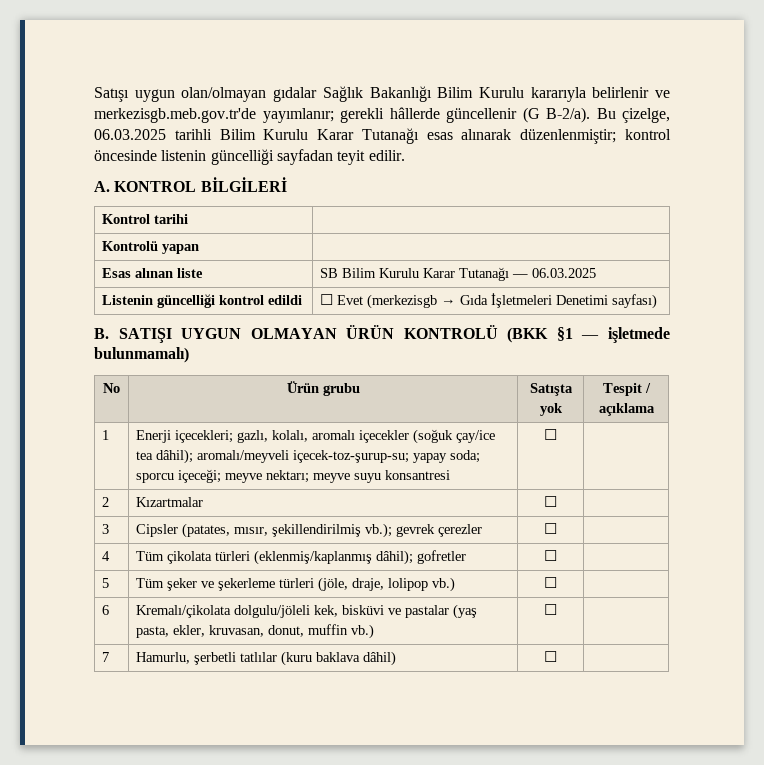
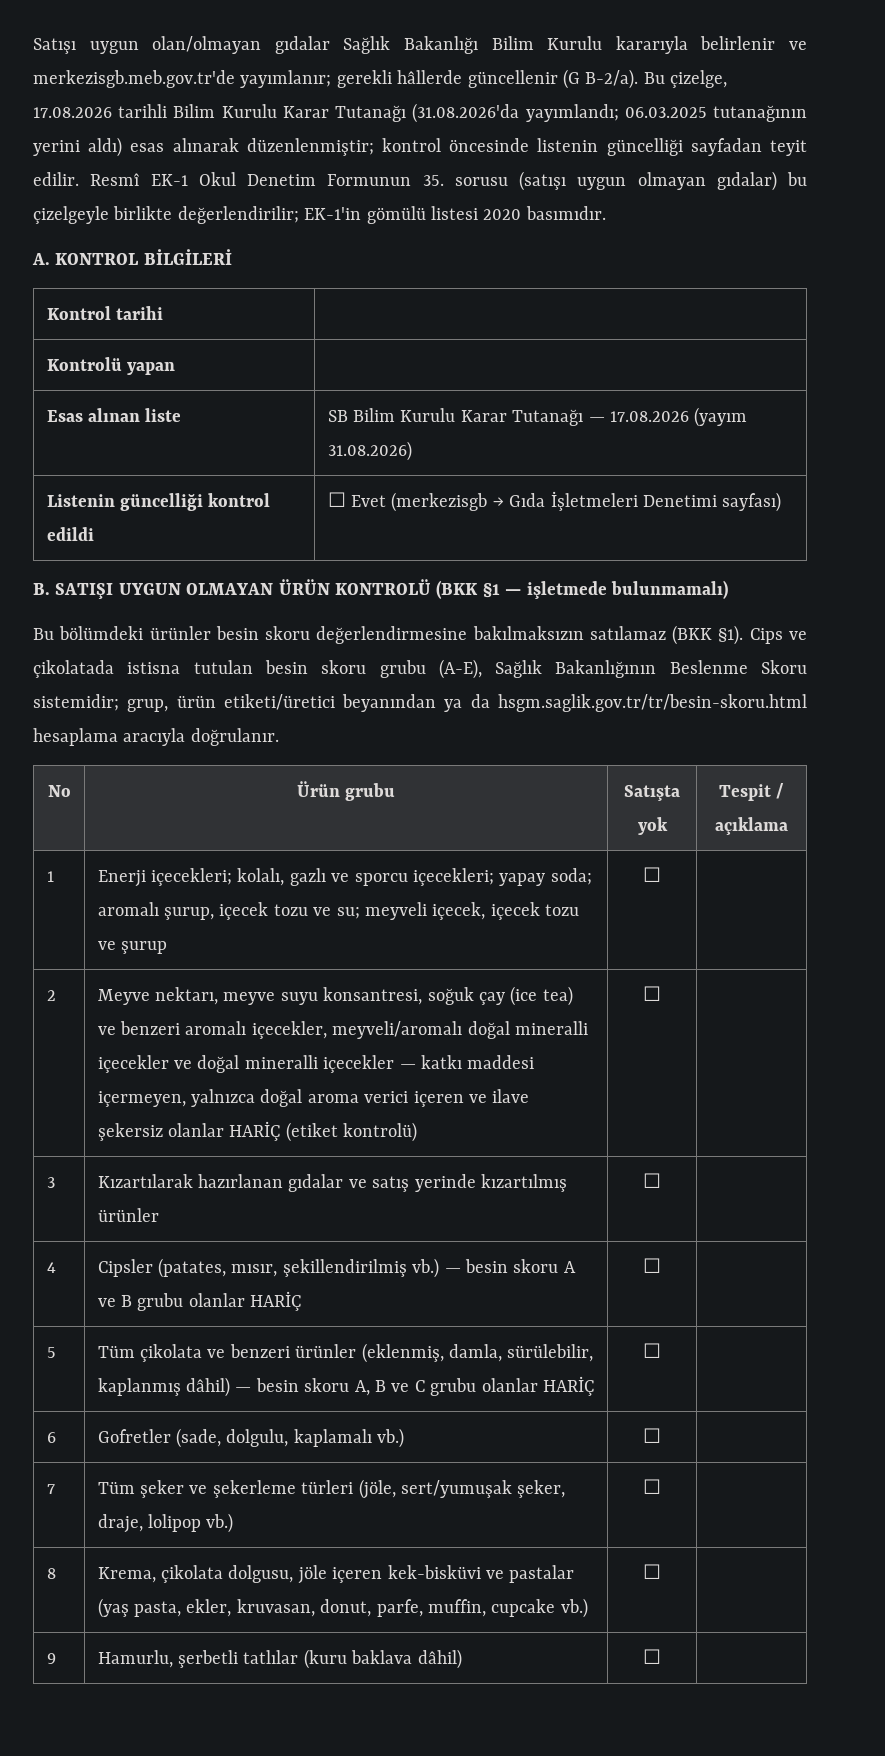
[94,129,166,140] 06.03.2025 -> [33,107,112,118] 17.08.2026
(419, 136) none -> [412,103,807,123] [33,137,123,157] (31.08.2026'da yayımlandı; 06.03.2025 tutanağının yerini aldı)
(405, 155) none -> [90,171,807,191] [33,206,606,224] Resmî EK-1 Okul Denetim Formunun 35. sorusu (satışı uygun olmayan gıdalar) bu çizelgeyle birlikte değerlendirilir; EK-1'in gömülü listesi 2020 basımıdır.
[532,268,597,278] 06.03.2025 -> [609,407,748,427] [327,441,412,461] 17.08.2026 (yayım 31.08.2026)
(189, 355) none -> [33,625,807,645] [33,659,807,679] [33,694,807,712] [33,728,279,746] // Bu bölümdeki ürünler besin skoru değerlendirmesine bakılmaksızın satılamaz (BKK §1). Cips ve çikolatada istisna tutulan besin skoru grubu (A-E), Sağlık Bakanlığının Beslenme Skoru sistemidir; grup, ürün etiketi/üretici beyanından ya da hsgm.saglik.gov.tr/tr/besin-skoru.html hesaplama aracıyla doğrulanır.
[237,429,496,444] [136,449,481,464] [136,469,451,483] [544,429,557,440] [102,497,110,507] [136,497,204,507] [544,496,557,507] [102,524,110,534] [136,523,483,538] [544,523,557,534] [102,551,111,561] [136,550,467,565] [544,550,557,561] [102,578,110,588] gazlı, kolalı, aromalı içecekler (soğuk çay/ice tea dâhil); aromalı/meyveli içecek-toz-şurup-su; yapay soda; sporcu içeceği; meyve nektarı; meyve suyu konsantresi | ☐ | // 2 | Kızartmalar | ☐ | // 3 | Cipsler (patates, mısır, şekillendirilmiş vb.); gevrek çerezler | ☐ | // 4 | Tüm çikolata türleri (eklenmiş/kaplanmış dâhil); gofretler | ☐ | // 5 -> [237,868,592,886] [97,902,580,920] [97,941,167,954] [643,867,661,882] [46,990,56,1001] [97,986,573,1006] [97,1021,588,1039] [97,1055,535,1073] [97,1089,530,1107] [97,1121,418,1142] [643,986,661,1001] [46,1177,55,1188] [97,1174,567,1192] [97,1208,159,1222] [643,1173,661,1188] [46,1262,56,1273] [97,1258,576,1278] [97,1291,302,1311] [643,1258,661,1273] [46,1347,56,1358] [97,1343,594,1363] [97,1376,594,1397] [643,1343,661,1358] [46,1432,56,1443] [97,1428,405,1448] [643,1428,661,1443] [46,1484,55,1494] kolalı, gazlı ve sporcu içecekleri; yapay soda; aromalı şurup, içecek tozu ve su; meyveli içecek, içecek tozu ve şurup | ☐ | // 2 | Meyve nektarı, meyve suyu konsantresi, soğuk çay (ice tea) ve benzeri aromalı içecekler, meyveli/aromalı doğal mineralli içecekler ve doğal mineralli içecekler — katkı maddesi içermeyen, yalnızca doğal aroma verici içeren ve ilave şekersiz olanlar HARİÇ (etiket kontrolü) | ☐ | // 3 | Kızartılarak hazırlanan gıdalar ve satış yerinde kızartılmış ürünler | ☐ | // 4 | Cipsler (patates, mısır, şekillendirilmiş vb.) — besin skoru A ve B grubu olanlar HARİÇ | ☐ | // 5 | Tüm çikolata ve benzeri ürünler (eklenmiş, damla, sürülebilir, kaplanmış dâhil) — besin skoru A, B ve C grubu olanlar HARİÇ | ☐ | // 6 | Gofretler (sade, dolgulu, kaplamalı vb.) | ☐ | // 7
(349, 584) none -> [400,1480,566,1498] sert/yumuşak şeker,
[102,605,110,615] [136,605,385,618] 6 | Kremalı/çikolata dolgulu/jöleli kek, bisküvi -> [46,1568,56,1579] [97,1565,481,1584] 8 | Krema, çikolata dolgusu, jöle içeren kek-bisküvi
[308,624,375,639] [544,604,557,615] [102,652,110,662] muffin vb.) | ☐ | // 7 -> [376,1598,588,1618] [643,1564,661,1579] [46,1653,56,1664] parfe, muffin, cupcake vb.) | ☐ | // 9

